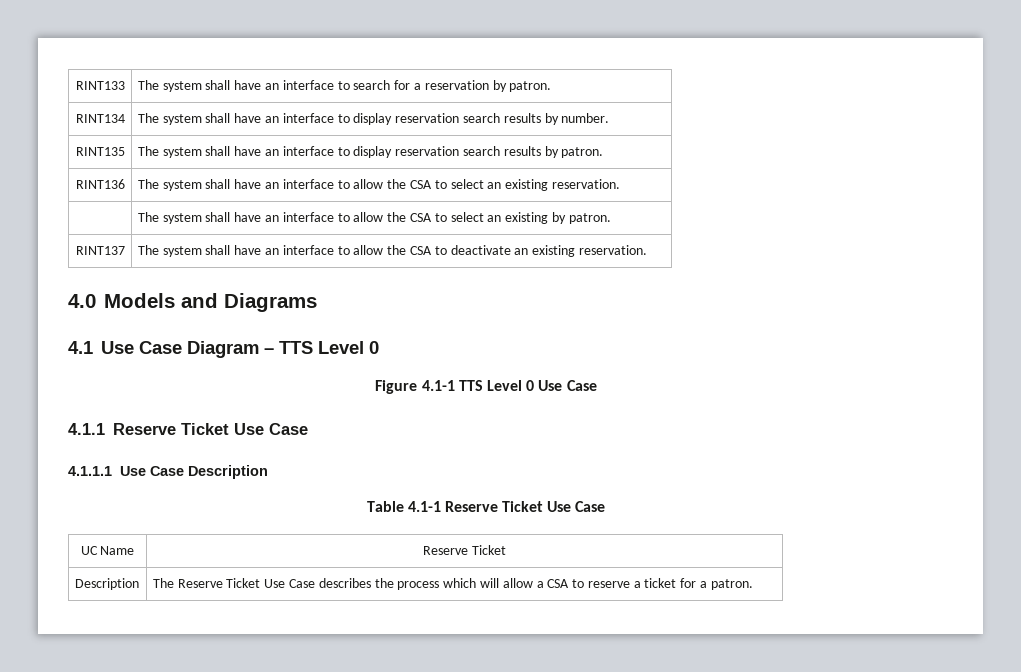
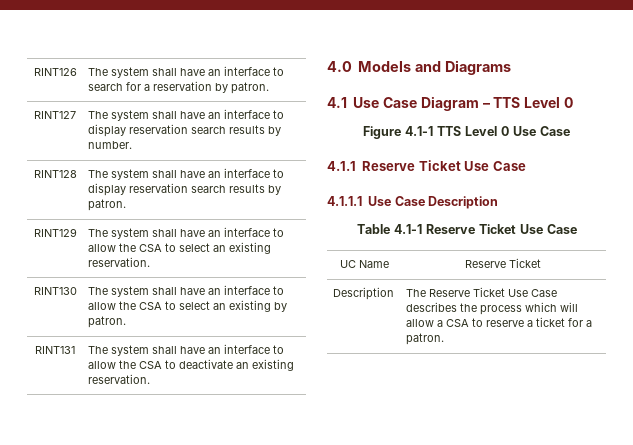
[75,81,125,90] RINT133 -> [33,68,77,76] RINT126
[75,114,125,123] RINT134 -> [34,111,76,119] RINT127
[75,147,125,156] RINT135 -> [33,170,77,178] RINT128
[75,179,125,189] RINT136 -> [33,228,77,237] RINT129
(620, 184) none -> [33,287,77,295] RINT130
[75,246,125,255] RINT137 -> [35,346,75,354] RINT131

